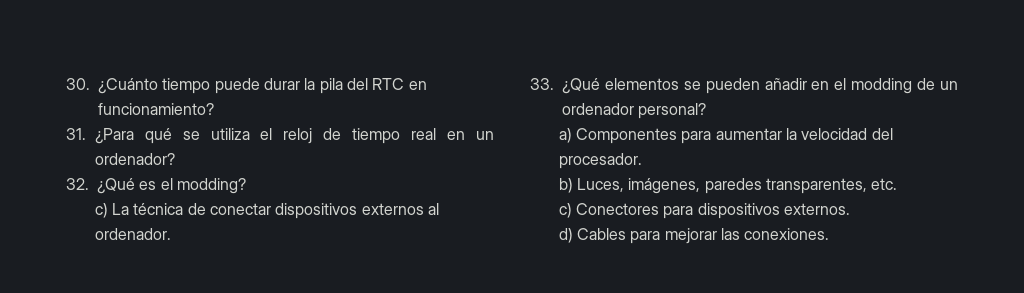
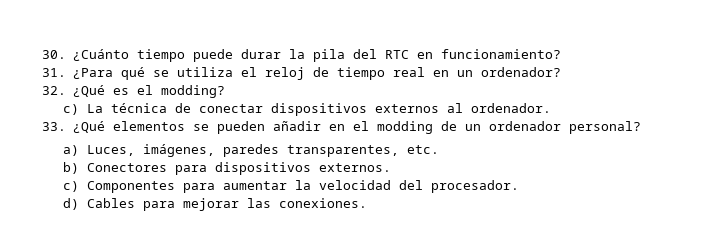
(572, 135) none -> [86,144,439,157] [62,162,391,175] [62,181,79,192] Luces, imágenes, paredes transparentes, etc. // b) Conectores para dispositivos externos. // c)
[558,178,898,194] [558,203,851,219] // b) Luces, imágenes, paredes transparentes, etc. // c) Conectores para dispositivos externos. -> (519, 186) none

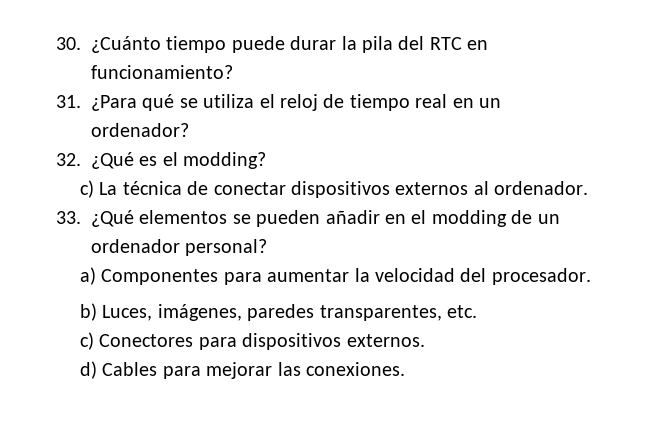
[86,144,439,157] [62,162,391,175] [62,181,79,192] Luces, imágenes, paredes transparentes, etc. // b) Conectores para dispositivos externos. // c) -> (97, 276) none
(519, 186) none -> [80,303,478,321] [80,332,425,350] // b) Luces, imágenes, paredes transparentes, etc. // c) Conectores para dispositivos externos.

